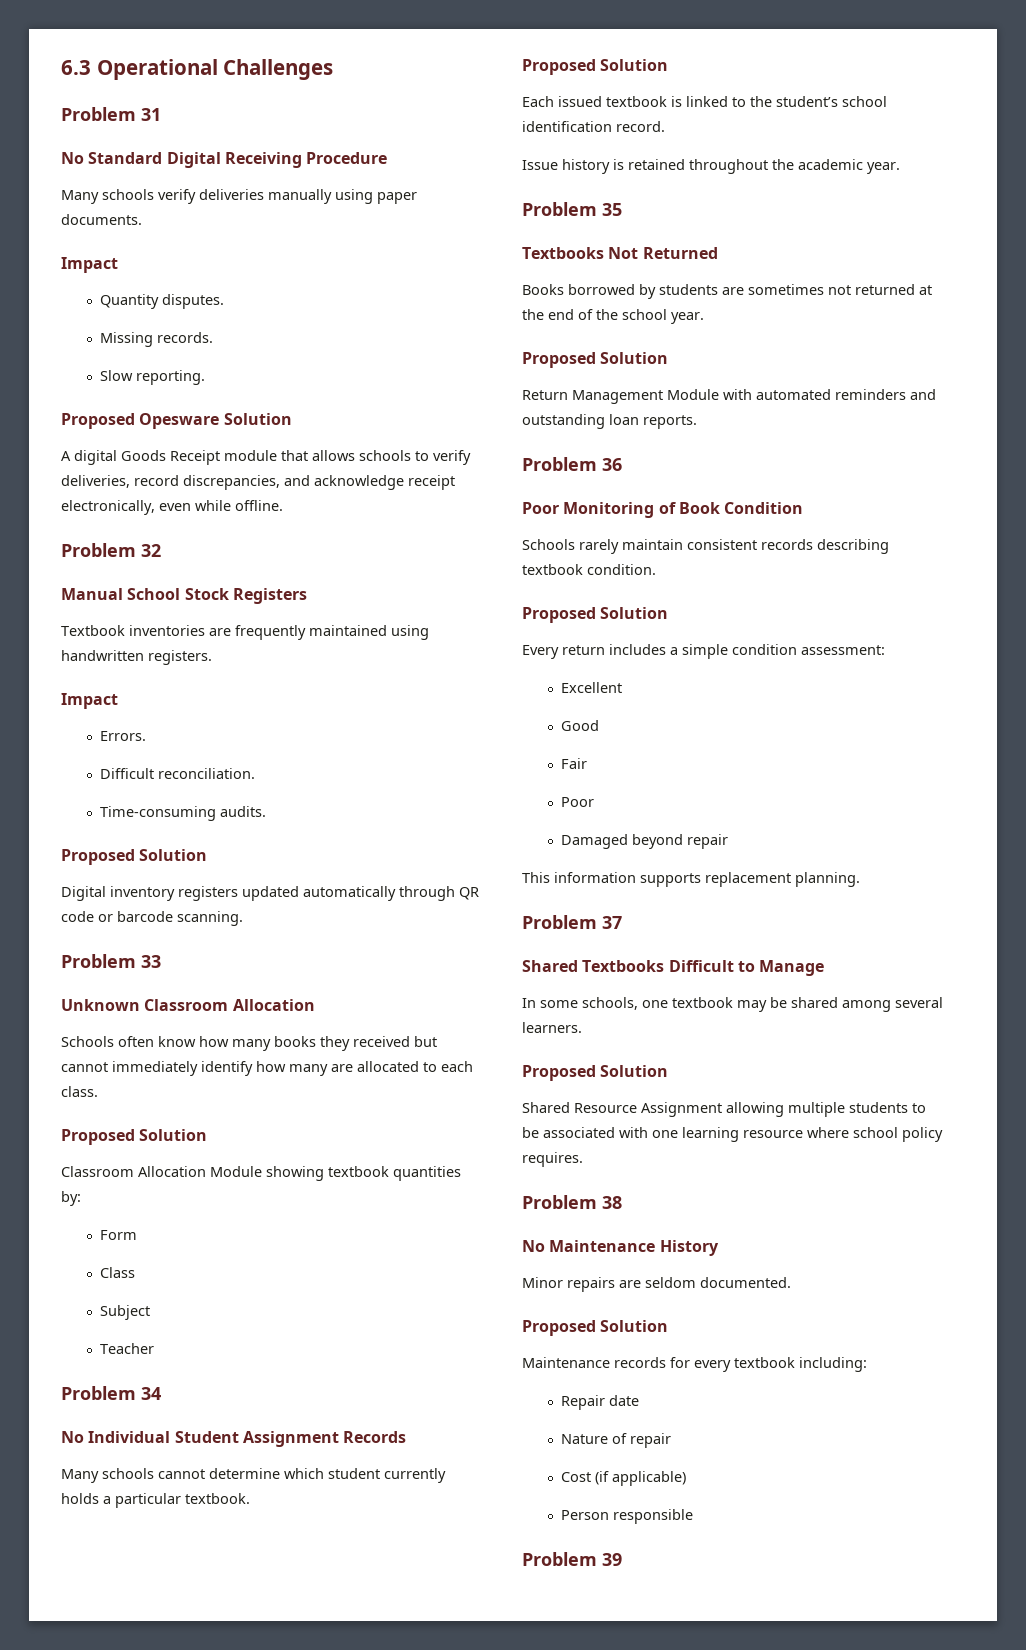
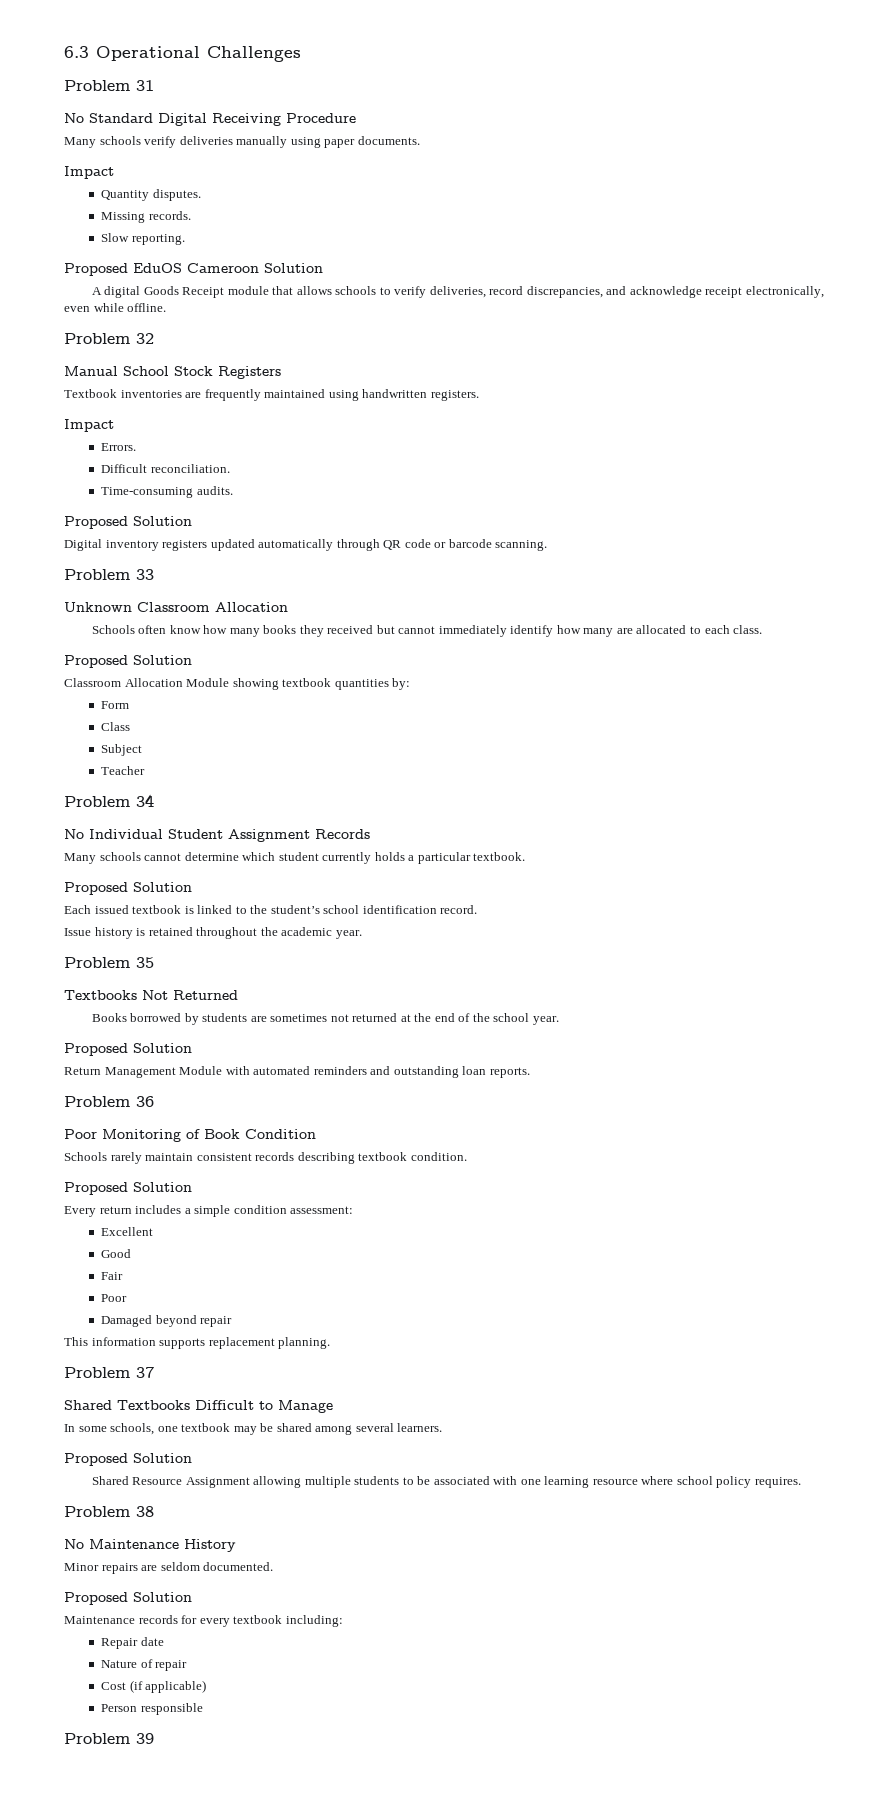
[139,413,220,429] Opesware -> [133,263,259,273] EduOS Cameroon

